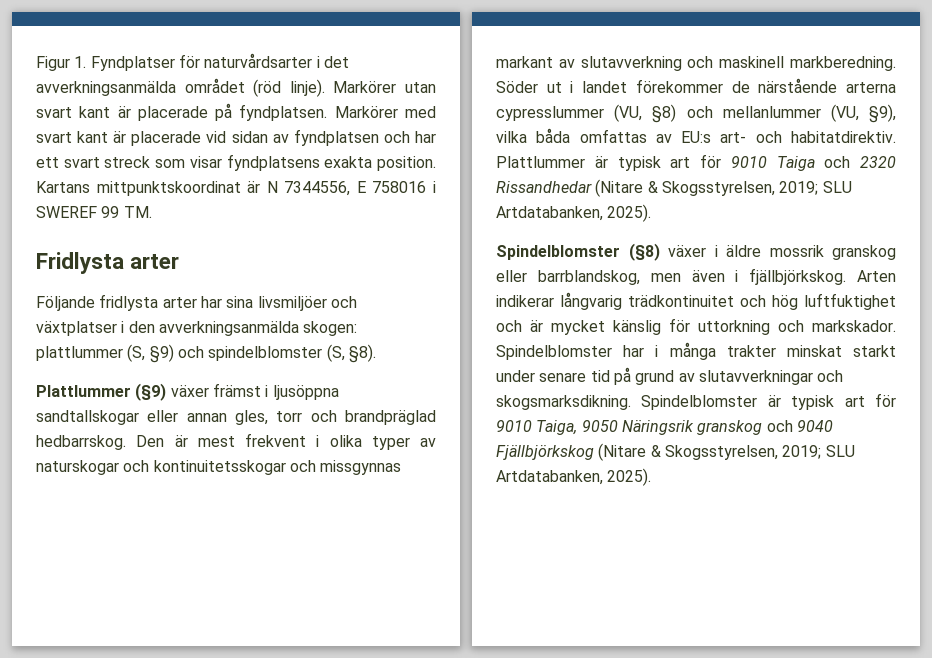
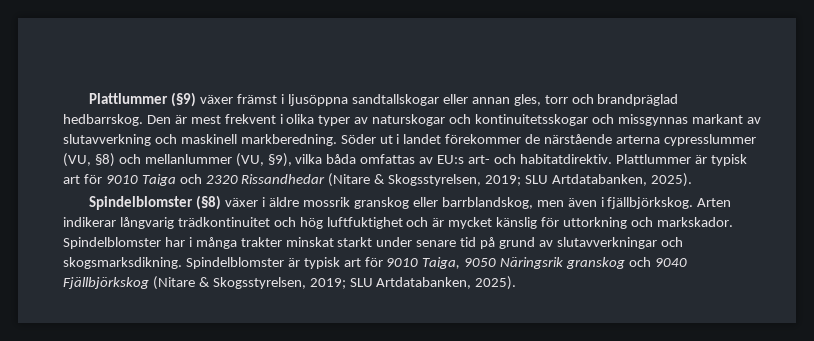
[36,53,349,71] [36,78,436,97] [36,103,436,121] [36,129,436,146] [36,154,436,171] [36,181,436,196] [36,206,152,218] [36,252,180,274] [36,294,357,311] [36,321,358,336] [36,344,376,363] Figur 1. Fyndplatser för naturvårdsarter i det avverkningsanmälda området (röd linje). Markörer utan svart kant är placerade på fyndplatsen. Markörer med svart kant är placerade vid sidan av fyndplatsen och har ett svart streck som visar fyndplatsens exakta position. Kartans mittpunktskoordinat är N 7344556, E 758016 i SWEREF 99 TM. // Fridlysta arter // Följande fridlysta arter har sina livsmiljöer och växtplatser i den avverkningsanmälda skogen: plattlummer (S, §9) och spindelblomster (S, §8). // -> (89, 98) none

